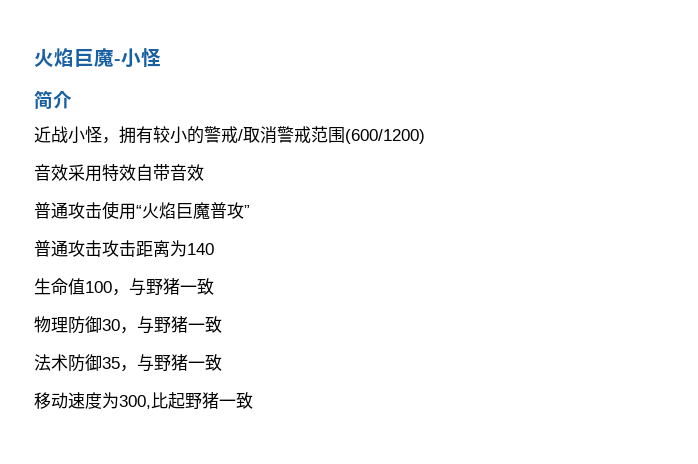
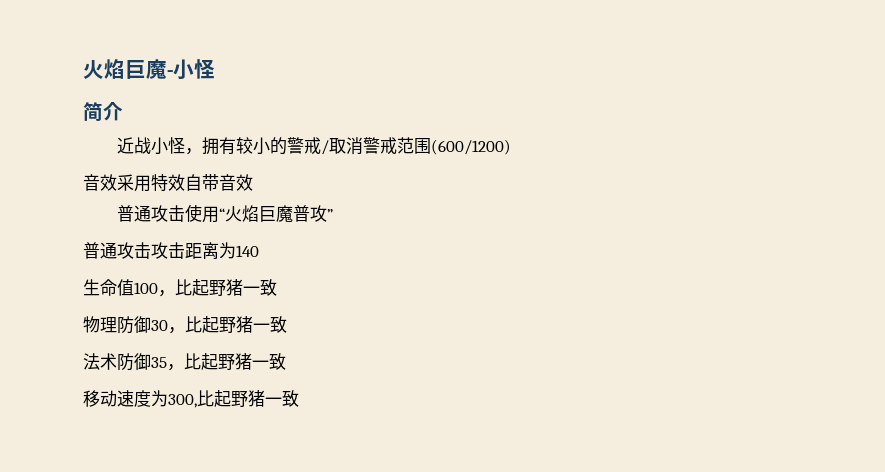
[129,278,146,296] 与 -> [175,279,209,296] 比起
[137,316,154,334] 与 -> [185,316,219,333] 比起
[137,354,154,372] 与 -> [184,353,218,370] 比起

